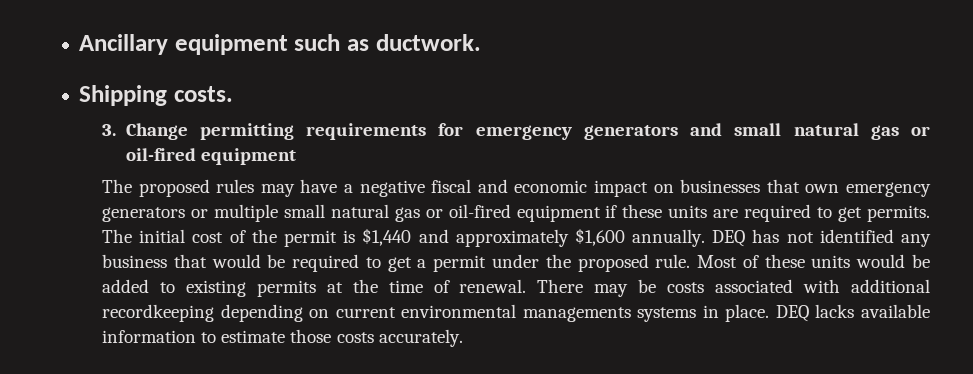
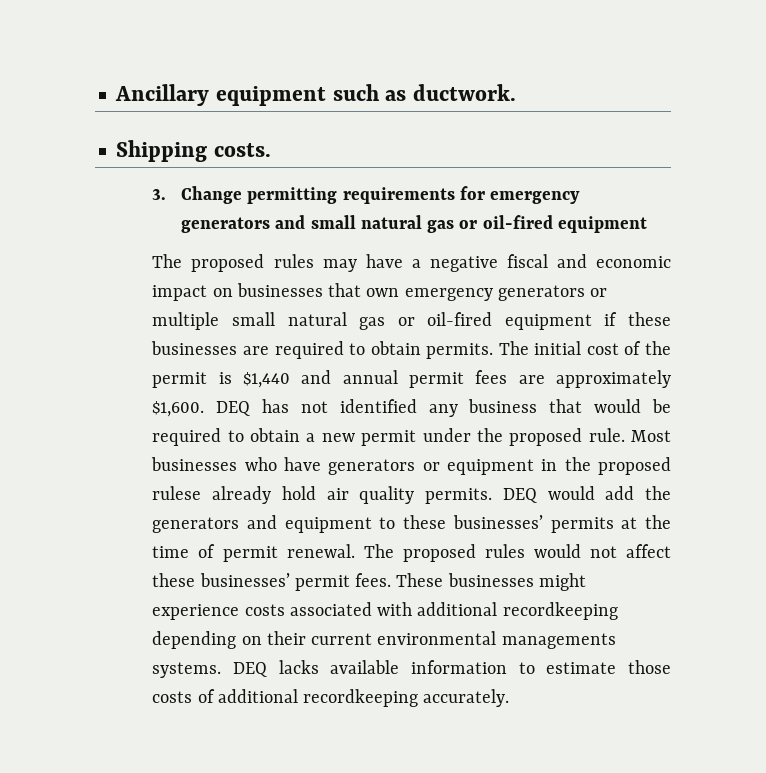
[668,205,708,218] units -> [151,341,238,355] businesses
[838,207,863,222] get -> [370,341,421,355] obtain
[455,228,706,247] approximately $1,600 annually. -> [342,370,672,388] [152,401,205,417] annual permit fees are approximately $1,600.
[387,257,427,272] get a -> [250,428,355,442] obtain a new
[742,254,930,268] [102,279,246,297] of these units would be added to existing -> [151,457,672,475] [152,486,671,504] [152,515,543,533] businesses who have generators or equipment in the proposed rulese already hold air quality permits. DEQ would add the generators and equipment to these businesses’
[459,279,657,297] renewal. There may be -> [222,544,671,562] [152,573,586,591] [152,604,240,620] permit renewal. The proposed rules would not affect these businesses’ permit fees. These businesses might experience
(330, 313) none -> [266,631,306,645] their
[637,304,770,322] systems in place. -> [152,662,222,678] systems.
(374, 337) none -> [197,689,419,707] of additional recordkeeping

